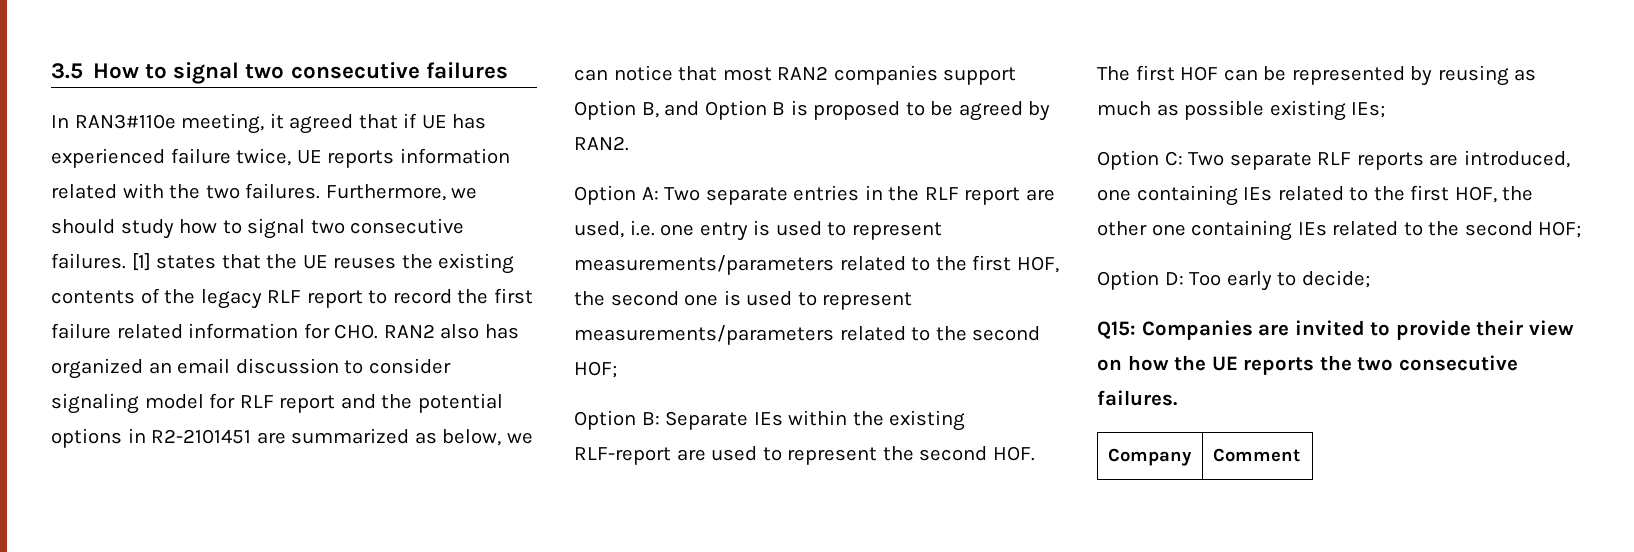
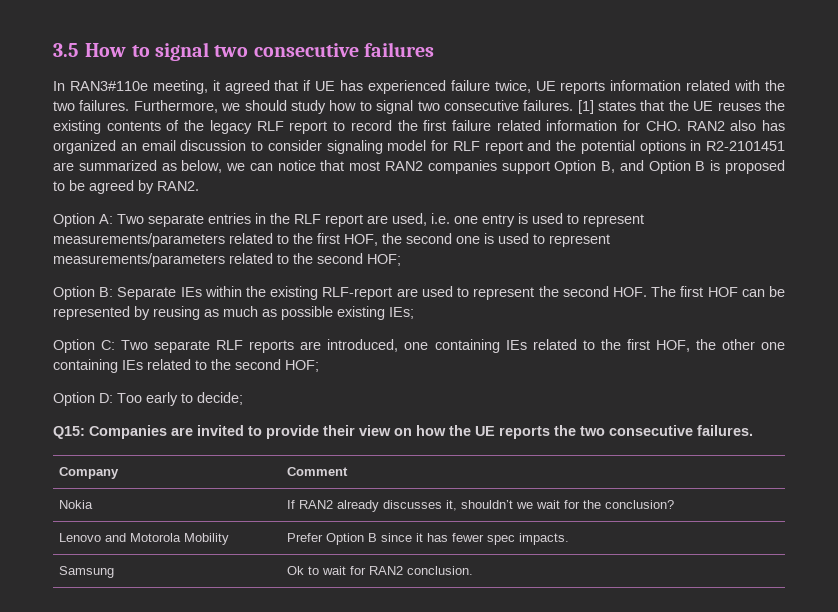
(1300, 455) none -> [58,500,93,509] [286,500,674,512] [58,533,229,545] [286,533,569,545] [58,566,114,578] [286,566,473,575] // Nokia | If RAN2 already discusses it, shouldn’t we wait for the conclusion? // Lenovo and Motorola Mobility | Prefer Option B since it has fewer spec impacts. // Samsung | Ok to wait for RAN2 conclusion.

